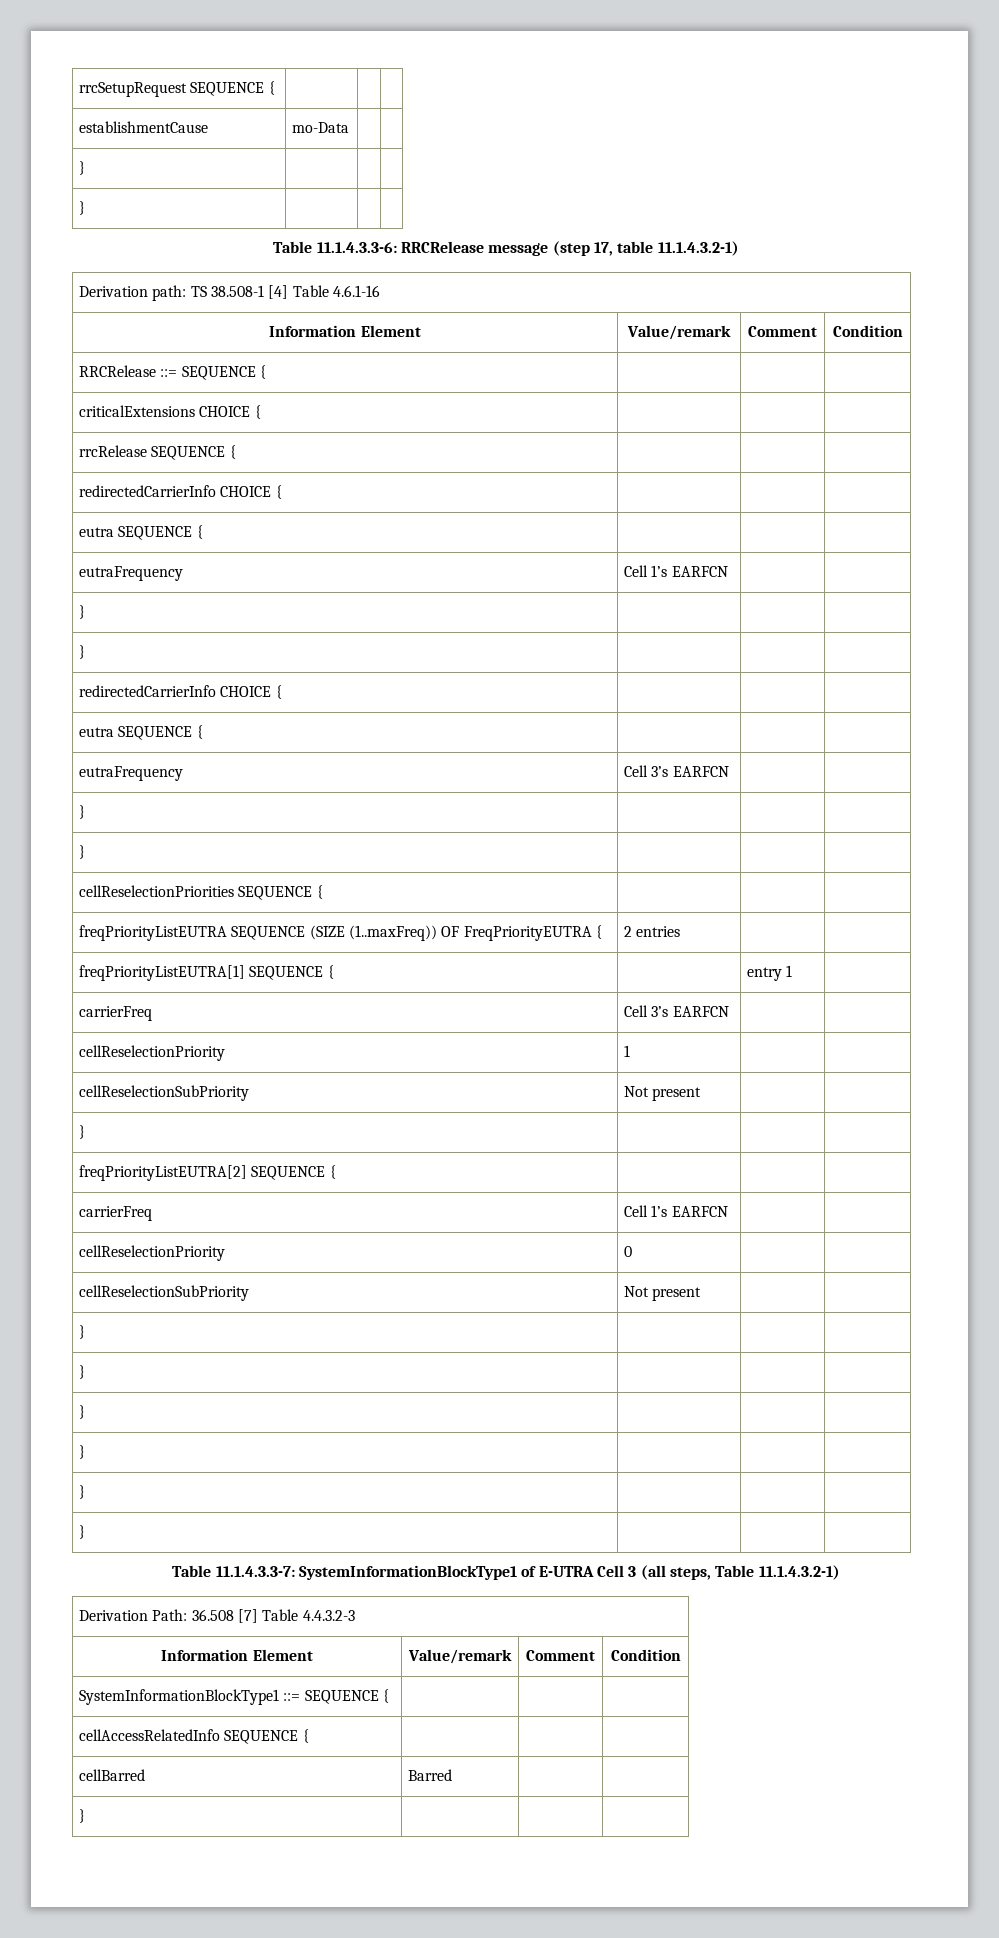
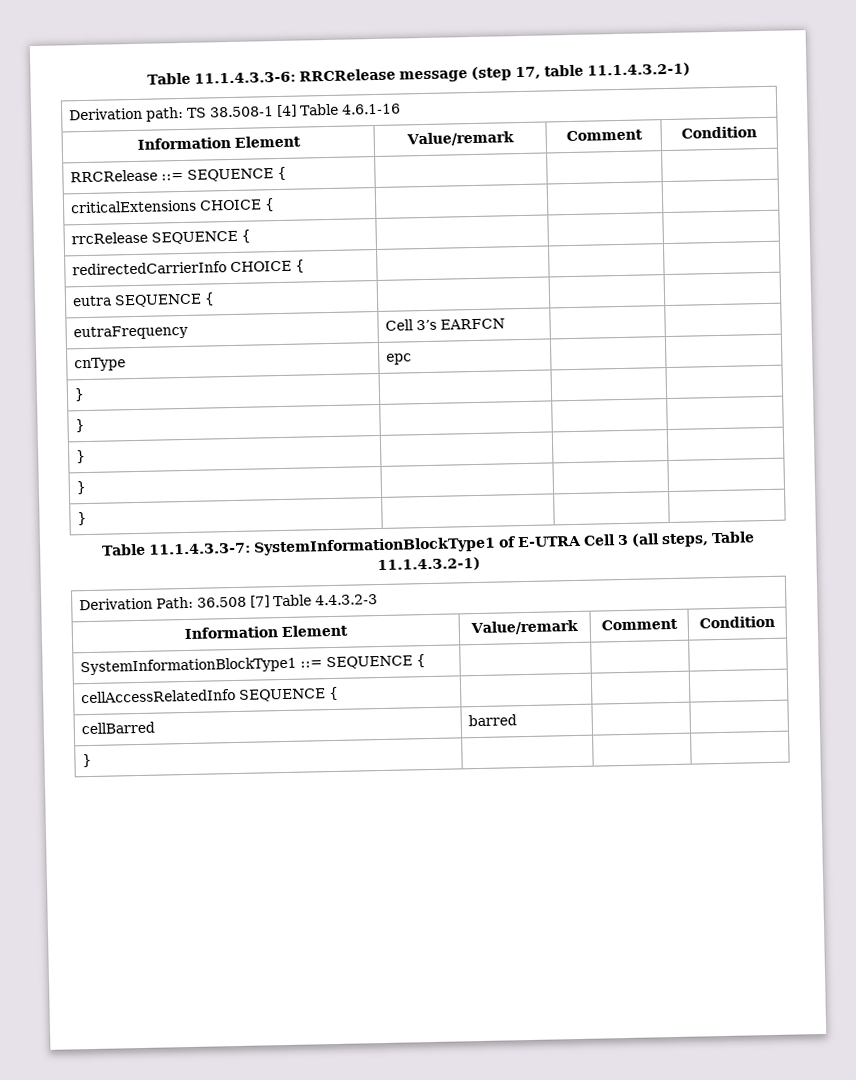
[79,81,275,97] [79,121,209,133] [292,122,350,133] [79,161,86,175] [79,201,86,215] rrcSetupRequest SEQUENCE { | | | // establishmentCause | mo-Data | | // } | | | // } | | | // -> (146, 78) none
[651,565,728,577] [79,605,86,619] [79,645,86,659] [79,685,282,699] [79,725,203,740] [79,766,184,781] [624,765,729,777] [79,805,86,819] [79,845,86,859] [79,885,323,900] [79,925,603,941] [624,926,681,937] [79,965,334,981] [747,965,793,981] [79,1006,153,1021] [624,1005,729,1017] [79,1045,226,1061] [624,1045,631,1057] [79,1085,250,1101] [624,1086,702,1101] [79,1125,86,1139] [79,1165,336,1181] [79,1206,153,1221] [624,1205,728,1217] [79,1245,226,1261] [624,1246,633,1257] [79,1285,250,1301] [624,1286,702,1301] [79,1325,86,1339] 1’s EARFCN | | // } | | | // } | | | // redirectedCarrierInfo CHOICE { | | | // eutra SEQUENCE { | | | // eutraFrequency | Cell 3’s EARFCN | | // } | | | // } | | | // cellReselectionPriorities SEQUENCE { | | | // freqPriorityListEUTRA SEQUENCE (SIZE (1..maxFreq)) OF FreqPriorityEUTRA { | 2 entries | | // freqPriorityListEUTRA[1] SEQUENCE { | | entry 1 | // carrierFreq | Cell 3’s EARFCN | | // cellReselectionPriority | 1 | | // cellReselectionSubPriority | Not present | | // } | | | // freqPriorityListEUTRA[2] SEQUENCE { | | | // carrierFreq | Cell 1’s EARFCN | | // cellReselectionPriority | 0 | | // cellReselectionSubPriority | Not present | | // } | -> [416,318,506,331] [74,357,127,372] [386,353,413,365] 3’s EARFCN | | // cnType | epc
[408,1769,453,1781] Barred -> [468,714,518,727] barred

